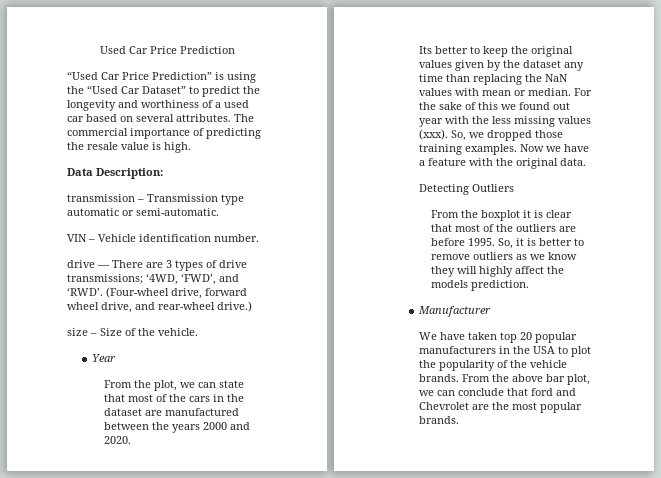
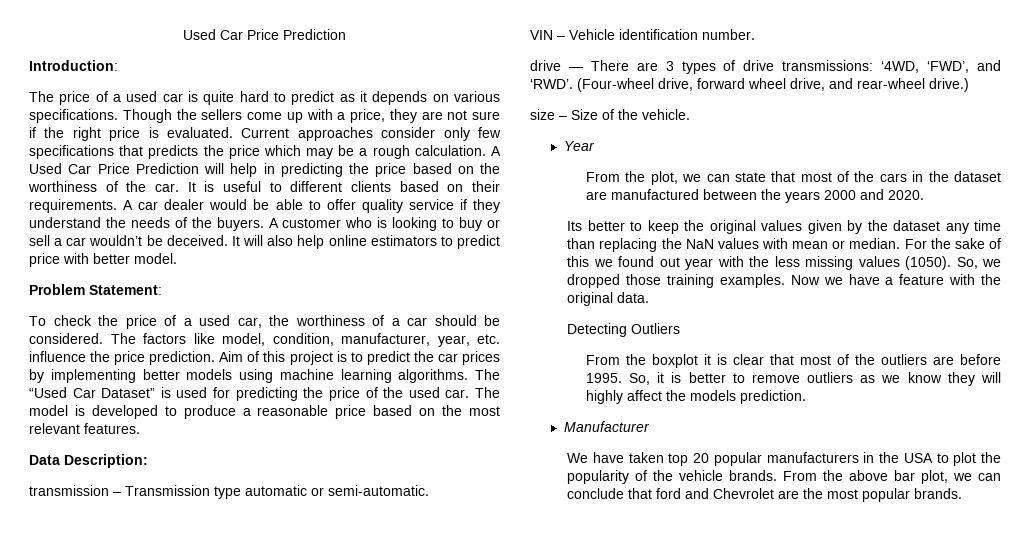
[67,71,256,83] [67,85,260,97] [67,100,249,111] [67,114,254,122] [67,128,261,139] [67,142,191,153] “Used Car Price Prediction” is using the “Used Car Dataset” to predict the longevity and worthiness of a used car based on several attributes. The commercial importance of predicting the resale value is high. -> [29,60,118,71] [29,91,500,105] [29,109,500,123] [29,127,501,141] [29,145,502,159] [29,163,500,177] [28,181,501,192] [29,199,500,213] [29,217,500,231] [29,235,500,249] [29,253,177,267] [29,284,162,295] [29,315,500,329] [29,333,500,347] [29,351,501,365] [29,369,500,383] [29,387,501,401] [29,405,501,419] [29,423,140,434] Introduction: // The price of a used car is quite hard to predict as it depends on various specifications. Though the sellers come up with a price, they are not sure if the right price is evaluated. Current approaches consider only few specifications that predicts the price which may be a rough calculation. A Used Car Price Prediction will help in predicting the price based on the worthiness of the car. It is useful to different clients based on their requirements. A car dealer would be able to offer quality service if they understand the needs of the buyers. A customer who is looking to buy or sell a car wouldn’t be deceived. It will also help online estimators to predict price with better model. // Problem Statement: // To check the price of a used car, the worthiness of a car should be considered. The factors like model, condition, manufacturer, year, etc. influence the price prediction. Aim of this project is to predict the car prices by implementing better models using machine learning algorithms. The “Used Car Dataset” is used for predicting the price of the used car. The model is developed to produce a reasonable price based on the most relevant features.
[67,274,143,284] transmissions; -> [782,60,874,71] transmissions:
[418,129,448,140] (xxx). -> [905,256,952,270] (1050).

